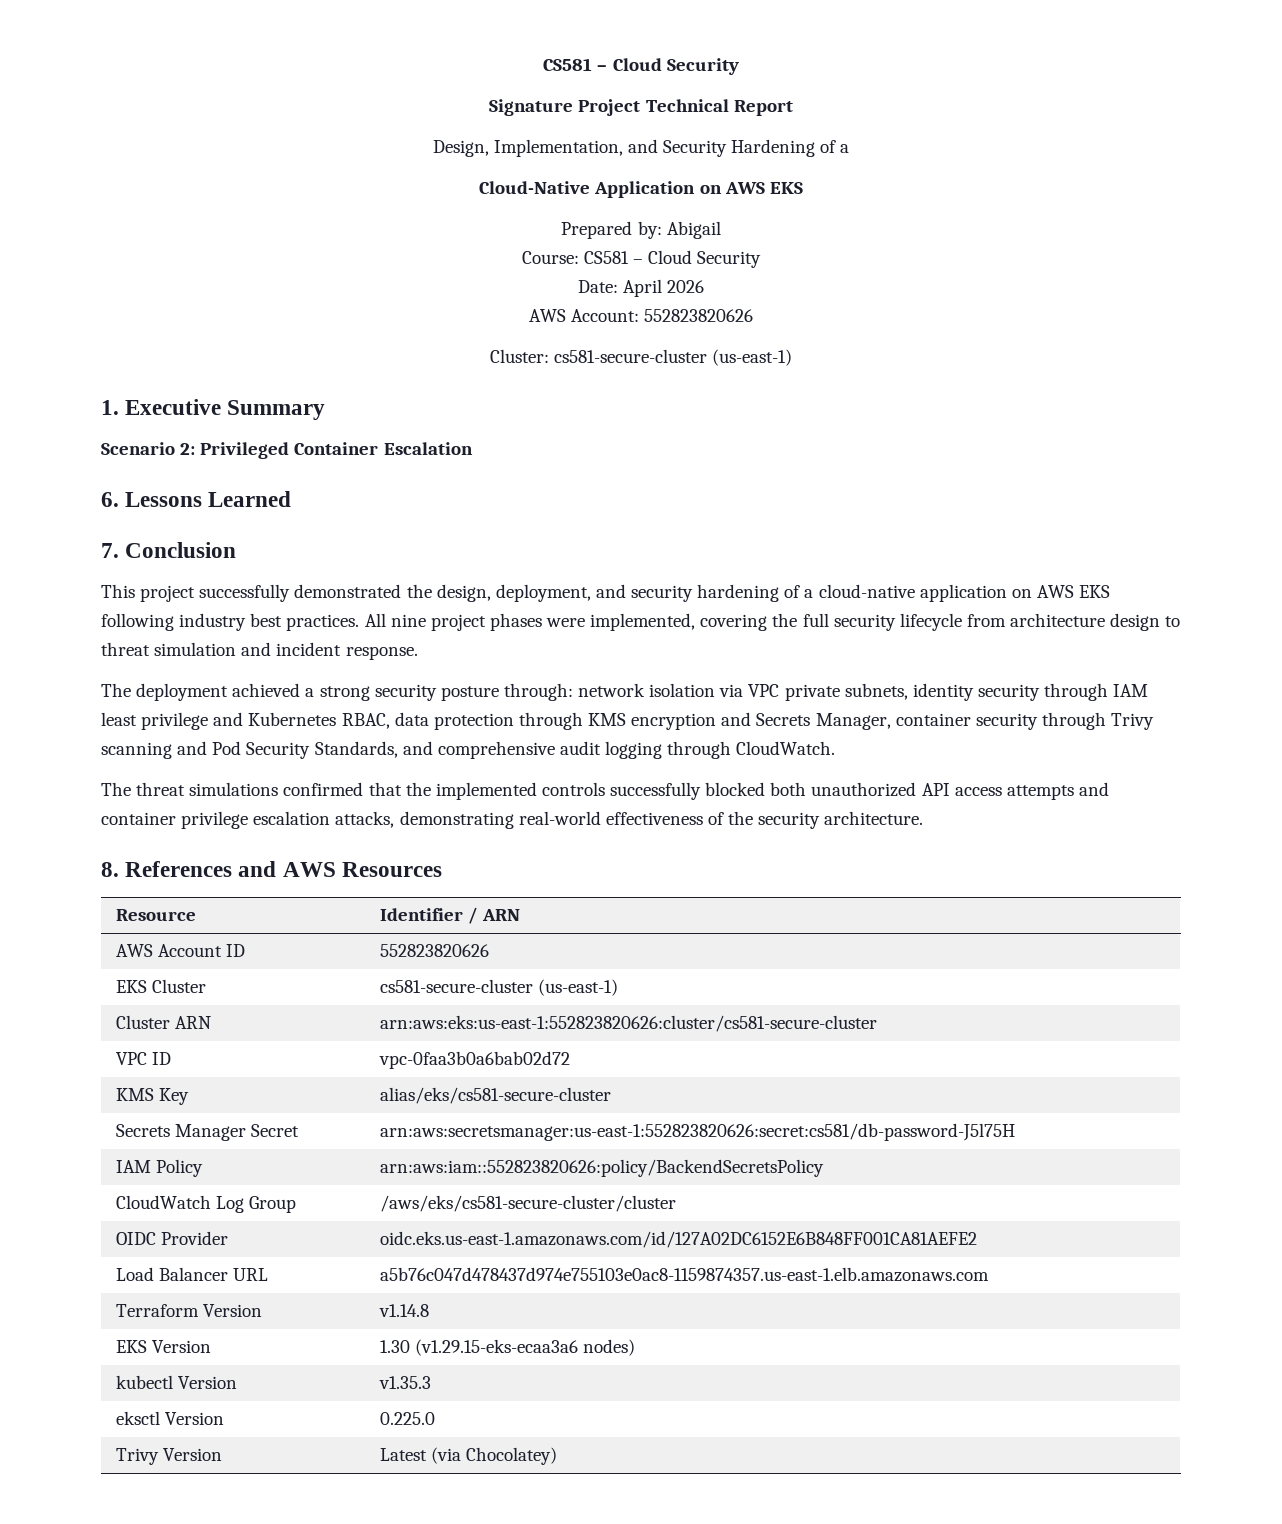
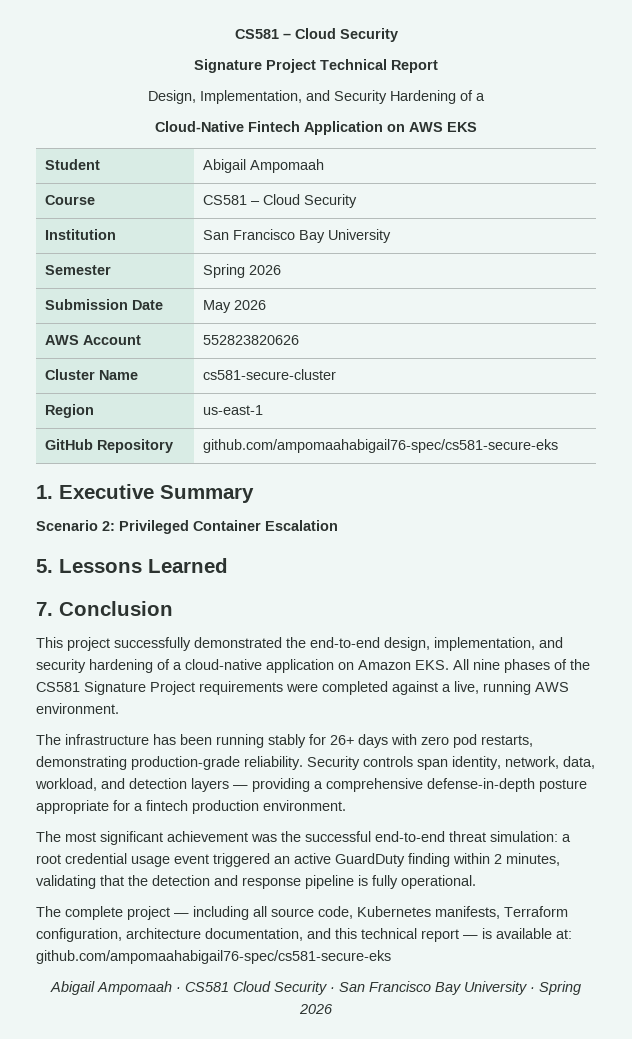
(591, 187) none -> [248,121,300,132] Fintech
[561,221,721,239] [521,250,762,268] [577,279,705,297] [528,309,754,322] [489,349,793,366] // Prepared by: Abigail // Course: CS581 – Cloud Security // Date: April 2026 // AWS Account: 552823820626 // Cluster: cs581-secure-cluster (us-east-1) -> [45,159,101,170] [203,159,325,173] [45,195,96,205] [203,194,358,208] [45,229,117,240] [203,229,392,243] [45,265,112,275] [203,264,282,278] [45,299,164,310] [203,300,267,313] [45,335,142,345] [203,335,300,345] [45,369,139,380] [203,369,337,380] [45,404,95,418] [203,405,264,415] [45,439,174,453] [203,439,559,453] // Student | Abigail Ampomaah // Course | CS581 – Cloud Security // Institution | San Francisco Bay University // Semester | Spring 2026 // Submission Date | May 2026 // AWS Account | 552823820626 // Cluster Name | cs581-secure-cluster // Region | us-east-1 // GitHub Repository | github.com/ampomaahabigail76-spec/cs581-secure-eks
[101,492,119,507] 6. -> [36,559,53,573] 5.
[436,584,591,602] design, deployment, -> [310,637,535,651] end-to-end design, implementation,
[1036,585,1111,598] [101,613,1181,631] [101,642,418,660] [101,683,1149,701] [101,712,1155,730] [101,741,836,759] [101,782,1109,800] [101,811,924,829] [101,861,442,877] [115,909,196,921] [379,907,521,924] [115,944,246,957] [379,944,489,957] [115,979,207,993] [379,979,619,996] [115,1015,212,1029] [379,1015,877,1032] [115,1052,172,1065] [378,1051,570,1069] [115,1088,190,1105] [379,1087,611,1104] [115,1124,300,1141] [379,1123,1015,1141] [115,1159,204,1177] [379,1159,824,1177] [115,1195,297,1213] [379,1195,676,1212] [115,1231,229,1245] [379,1231,977,1248] [115,1267,269,1281] [379,1267,989,1282] [115,1304,263,1317] [378,1304,429,1317] [115,1340,212,1353] [379,1339,636,1356] [115,1375,238,1389] [378,1376,431,1389] [115,1411,225,1425] [379,1412,435,1425] [115,1448,223,1465] [379,1447,558,1465] AWS EKS following industry best practices. All nine project phases were implemented, covering the full security lifecycle from architecture design to threat simulation and incident response. // The deployment achieved a strong security posture through: network isolation via VPC private subnets, identity security through IAM least privilege and Kubernetes RBAC, data protection through KMS encryption and Secrets Manager, container security through Trivy scanning and Pod Security Standards, and comprehensive audit logging through CloudWatch. // The threat simulations confirmed that the implemented controls successfully blocked both unauthorized API access attempts and container privilege escalation attacks, demonstrating real-world effectiveness of the security architecture. // 8. References and AWS Resources // Resource | Identifier / ARN // AWS Account ID | 552823820626 // EKS Cluster | cs581-secure-cluster (us-east-1) // Cluster ARN | arn:aws:eks:us-east-1:552823820626:cluster/cs581-secure-cluster // VPC ID | vpc-0faa3b0a6bab02d72 // KMS Key | alias/eks/cs581-secure-cluster // Secrets Manager Secret | arn:aws:secretsmanager:us-east-1:552823820626:secret:cs581/db-password-J5l75H // IAM Policy | arn:aws:iam::552823820626:policy/BackendSecretsPolicy // CloudWatch Log Group | /aws/eks/cs581-secure-cluster/cluster // OIDC Provider | oidc.eks.us-east-1.amazonaws.com/id/127A02DC6152E6B848FF001CA81AEFE2 // Load Balancer URL | a5b76c047d478437d974e755103e0ac8-1159874357.us-east-1.elb.amazonaws.com // Terraform Version | v1.14.8 // EKS Version | 1.30 (v1.29.15-eks-ecaa3a6 nodes) // kubectl Version | v1.35.3 // eksctl Version | 0.225.0 // Trivy Version | Latest (via Chocolatey) -> [358,659,590,673] [36,681,569,695] [36,703,119,714] [36,734,533,748] [36,756,595,770] [35,778,587,792] [36,800,346,814] [36,831,571,845] [36,853,560,867] [36,875,476,889] [36,906,568,920] [36,928,572,942] [36,950,391,964] [50,981,581,995] [299,1004,333,1014] Amazon EKS. All nine phases of the CS581 Signature Project requirements were completed against a live, running AWS environment. // The infrastructure has been running stably for 26+ days with zero pod restarts, demonstrating production-grade reliability. Security controls span identity, network, data, workload, and detection layers — providing a comprehensive defense-in-depth posture appropriate for a fintech production environment. // The most significant achievement was the successful end-to-end threat simulation: a root credential usage event triggered an active GuardDuty finding within 2 minutes, validating that the detection and response pipeline is fully operational. // The complete project — including all source code, Kubernetes manifests, Terraform configuration, architecture documentation, and this technical report — is available at: github.com/ampomaahabigail76-spec/cs581-secure-eks // Abigail Ampomaah · CS581 Cloud Security · San Francisco Bay University · Spring 2026

